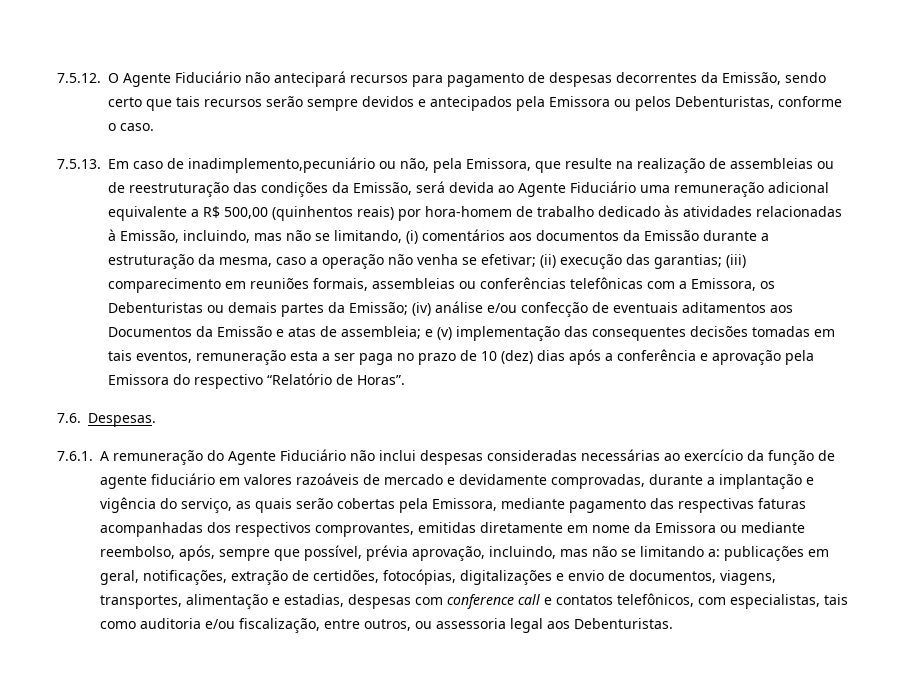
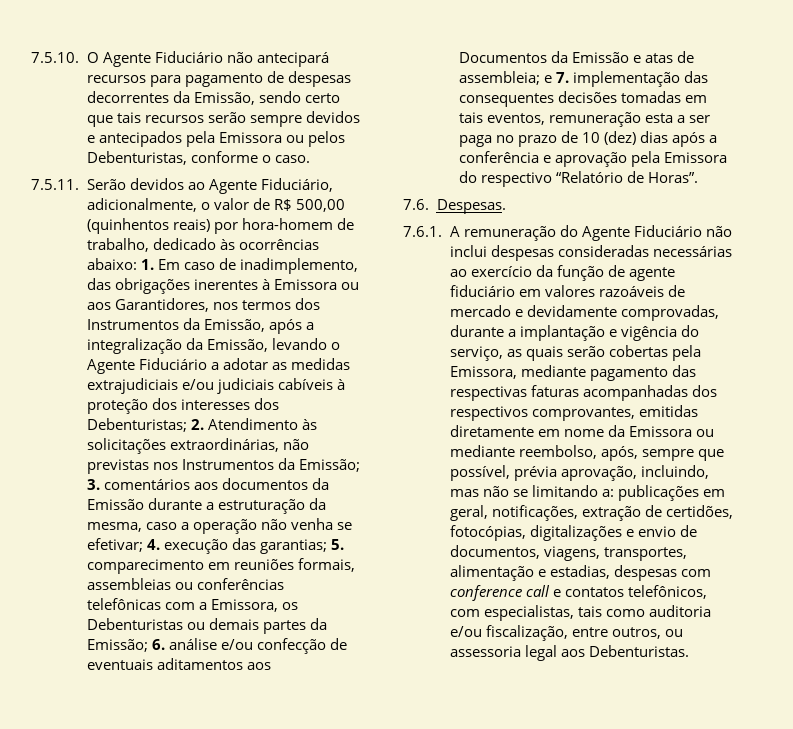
[57,73,101,83] 7.5.12. -> [31,52,79,63] 7.5.10.
[57,157,834,173] [108,181,829,197] [108,206,199,221] 7.5.13. Em caso de inadimplemento,pecuniário ou não, pela Emissora, que resulte na realização de assembleias ou de reestruturação das condições da Emissão, será devida ao Agente Fiduciário uma remuneração adicional equivalente a -> [31,178,333,194] [86,198,270,212] 7.5.11. Serão devidos ao Agente Fiduciário, adicionalmente, o valor de
[537,206,594,217] trabalho -> [86,238,149,252] trabalho,
[683,206,842,217] [108,229,418,244] atividades relacionadas à Emissão, incluindo, mas não se limitando, (i) -> [238,239,319,250] [86,258,358,274] [86,278,359,294] [86,298,320,312] [86,318,314,334] [86,338,340,354] [86,358,350,374] [86,378,345,394] [86,398,279,414] [86,418,317,432] [86,438,309,454] [86,458,360,474] [86,479,100,490] ocorrências abaixo: 1. Em caso de inadimplemento, das obrigações inerentes à Emissora ou aos Garantidores, nos termos dos Instrumentos da Emissão, após a integralização da Emissão, levando o Agente Fiduciário a adotar as medidas extrajudiciais e/ou judiciais cabíveis à proteção dos interesses dos Debenturistas; 2. Atendimento às solicitações extraordinárias, não previstas nos Instrumentos da Emissão; 3.
[540,254,556,268] (ii) -> [146,539,160,550] 4.
[726,254,746,268] (iii) -> [330,539,344,550] 5.
[412,302,431,316] (iv) -> [151,639,165,650] 6.
[437,327,452,340] (v) -> [555,72,569,83] 7.

